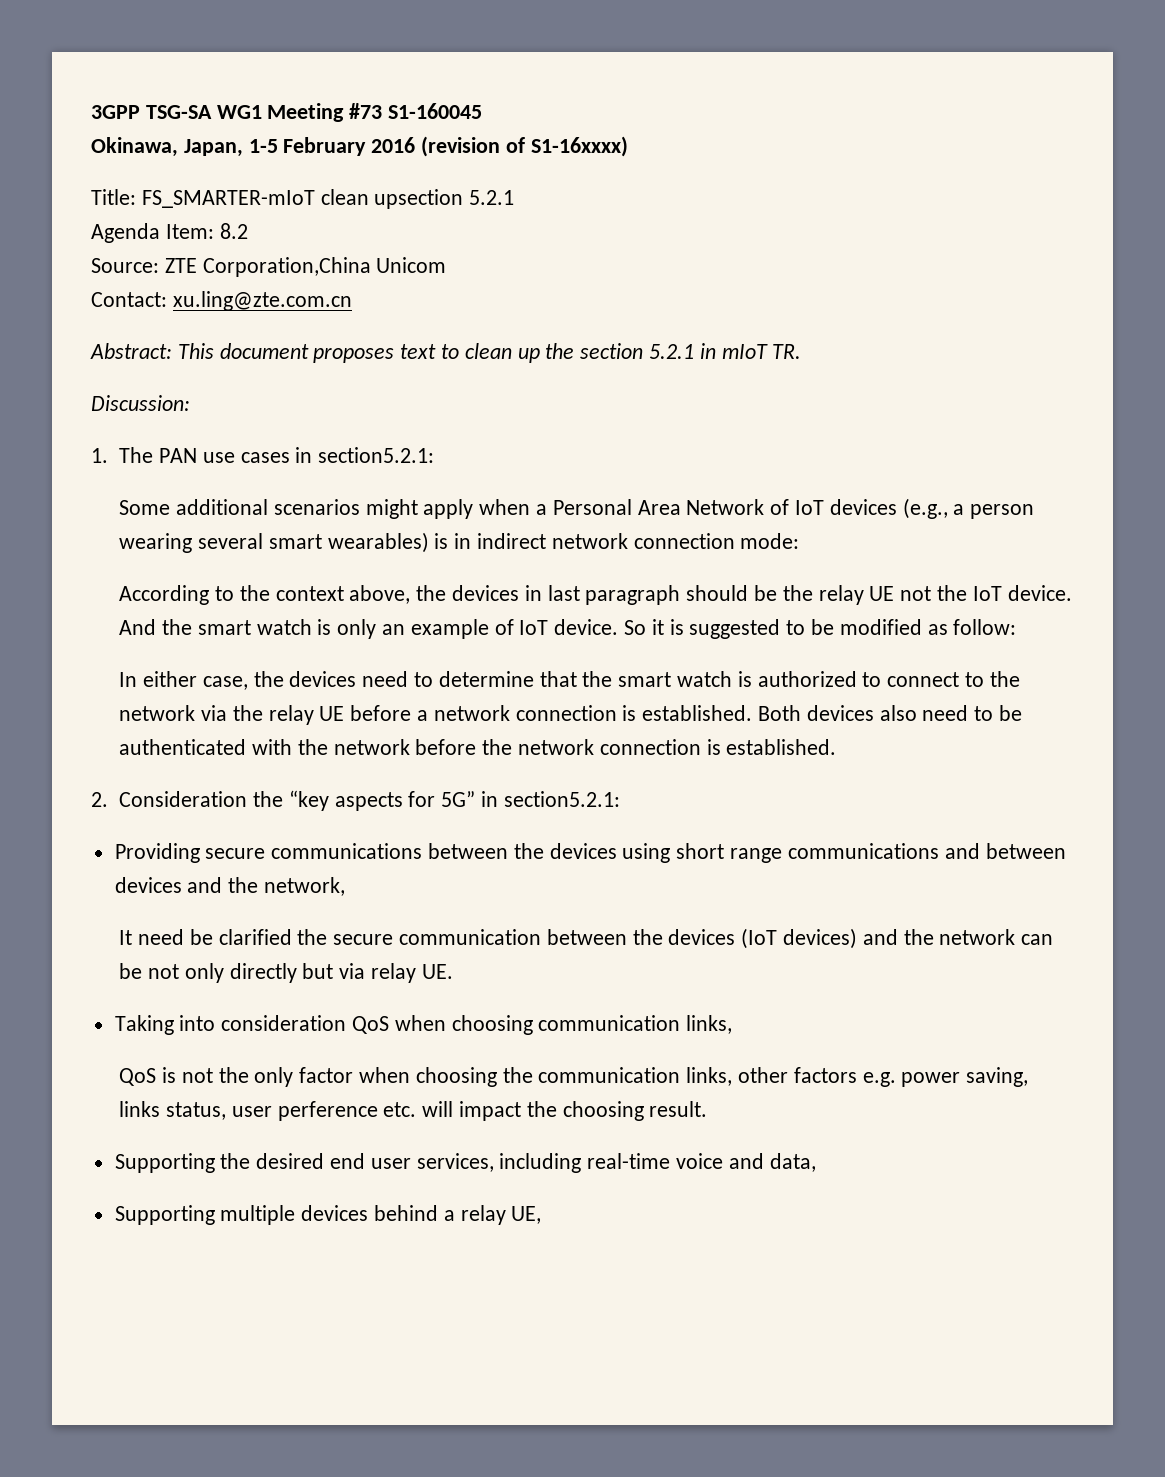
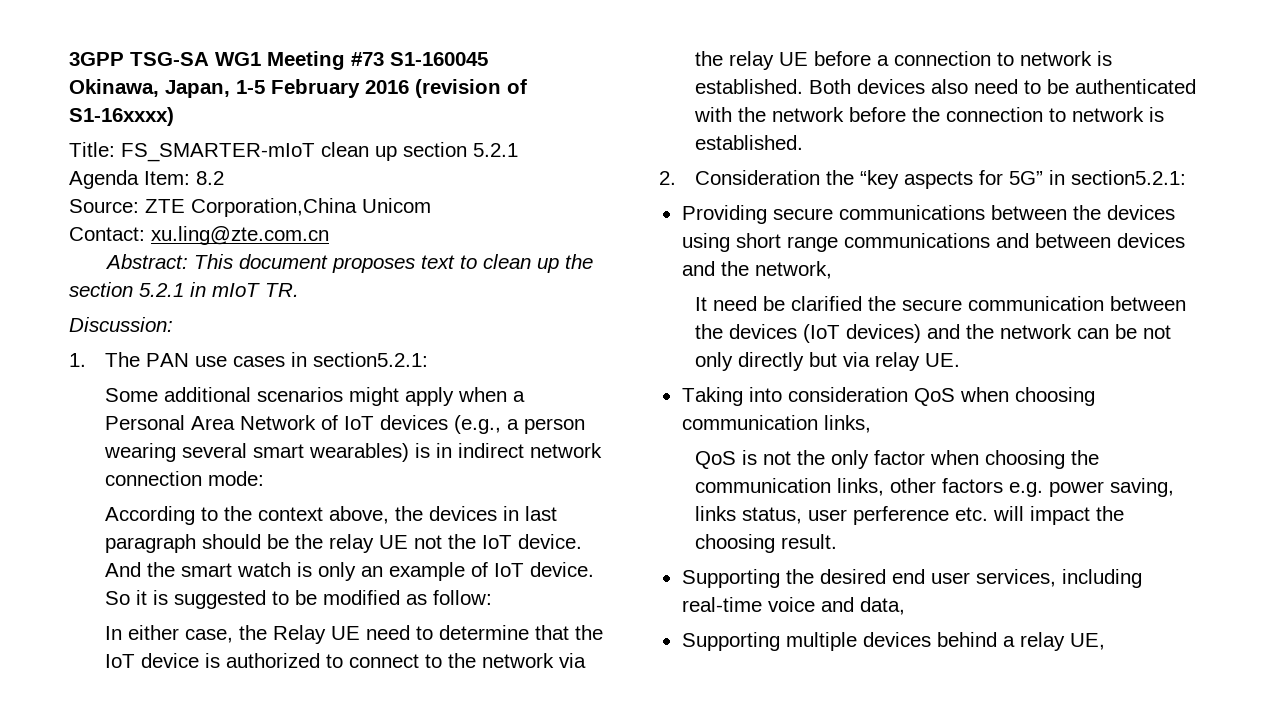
[374,189,464,209] upsection -> [375,142,467,161] up section
[289,671,357,687] devices -> [272,625,360,644] Relay UE
[618,671,732,687] smart watch -> [104,653,199,668] IoT device
[433,705,617,721] network connection -> [893,51,1092,66] connection to network
[517,739,701,755] network connection -> [945,107,1144,122] connection to network

